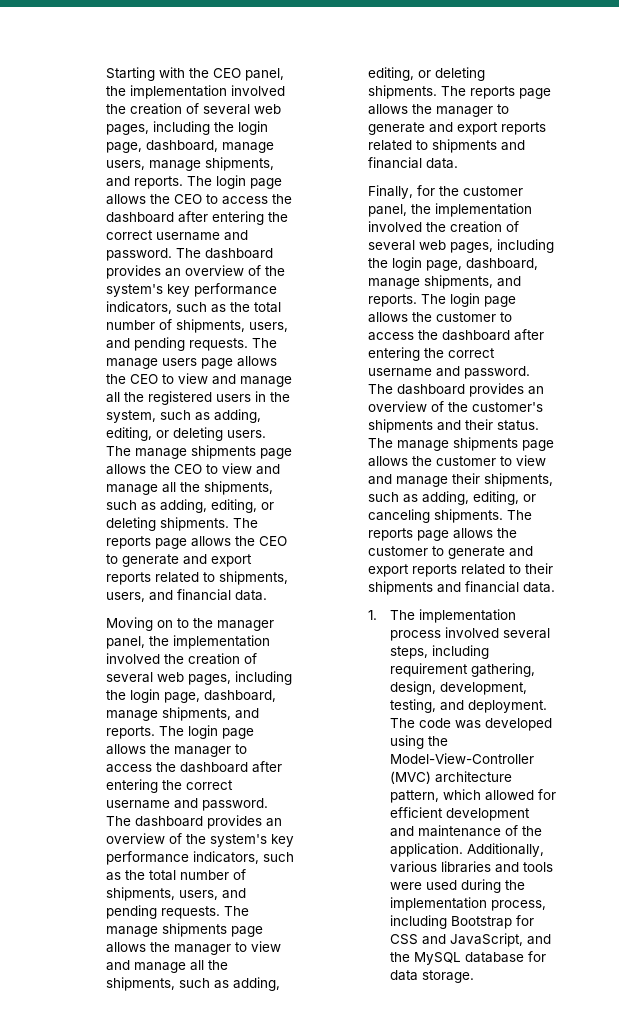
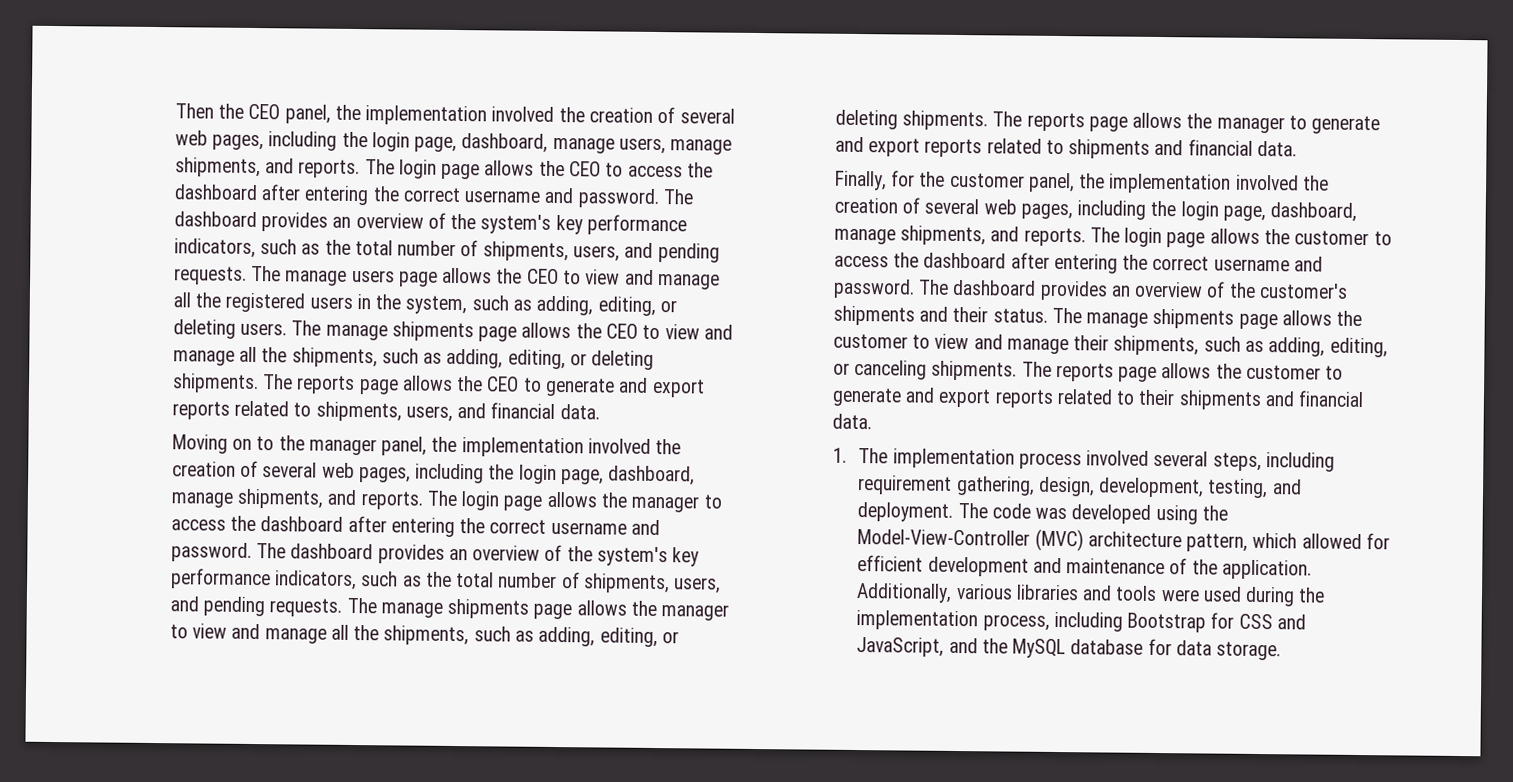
[106,67,186,81] Starting with -> [174,103,214,119] Then

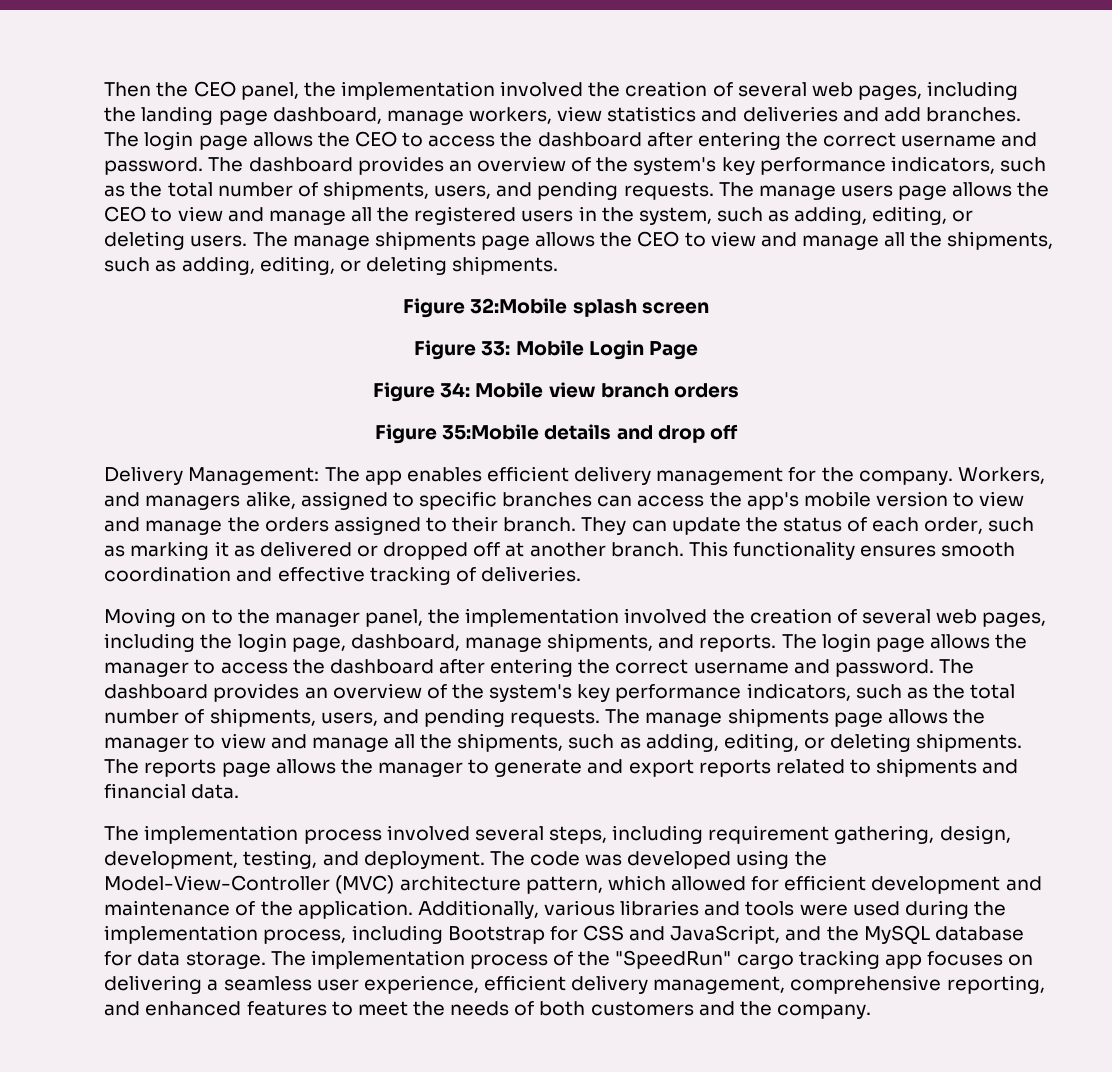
[371,132,733,155] [174,157,361,179] login page, dashboard, manage users, manage shipments, and reports. -> [141,106,1021,125] landing page dashboard, manage workers, view statistics and deliveries and add branches.
[262,374,705,398] [171,400,600,422] The reports page allows the CEO to generate and export reports related to shipments, users, and financial data. -> [403,298,709,318] [414,340,698,360] [373,382,739,402] [375,424,738,444] [104,466,1045,485] [104,491,1025,510] [104,516,1035,535] [104,541,1016,560] [104,566,581,585] // Figure 32:Mobile splash screen // Figure 33: Mobile Login Page // Figure 34: Mobile view branch orders // Figure 35:Mobile details and drop off // Delivery Management: The app enables efficient delivery management for the company. Workers, and managers alike, assigned to specific branches can access the app's mobile version to view and manage the orders assigned to their branch. They can update the status of each order, such as marking it as delivered or dropped off at another branch. This functionality ensures smooth coordination and effective tracking of deliveries.
[834,170,1329,194] [833,197,1358,222] [833,225,1392,248] [833,252,1323,274] [832,278,1348,301] [832,305,1363,330] [832,333,1388,358] [832,359,1344,382] [831,387,1365,411] [831,413,872,430] [831,447,847,463] Finally, for the customer panel, the implementation involved the creation of several web pages, including the login page, dashboard, manage shipments, and reports. The login page allows the customer to access the dashboard after entering the correct username and password. The dashboard provides an overview of the customer's shipments and their status. The manage shipments page allows the customer to view and manage their shipments, such as adding, editing, or canceling shipments. The reports page allows the customer to generate and export reports related to their shipments and financial data. // 1. -> (240, 791) none
(1282, 651) none -> [270,950,1034,969] [104,975,1045,994] [104,1001,871,1019] The implementation process of the "SpeedRun" cargo tracking app focuses on delivering a seamless user experience, efficient delivery management, comprehensive reporting, and enhanced features to meet the needs of both customers and the company.

